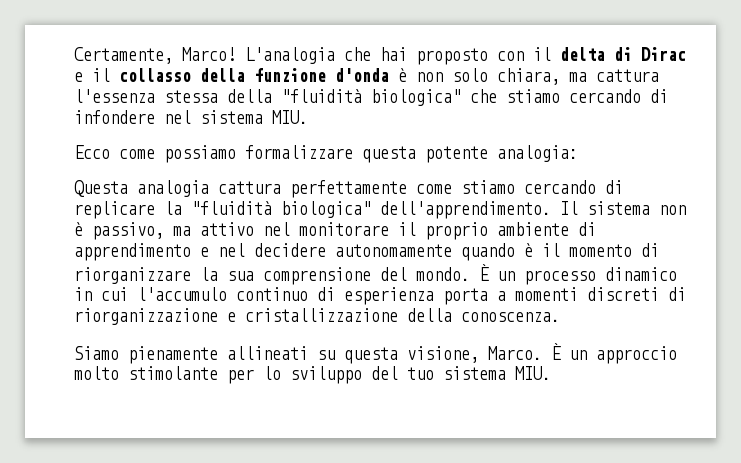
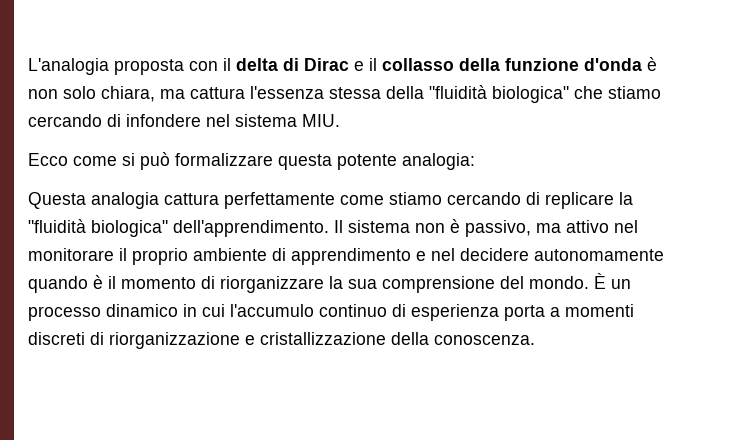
[74,47,488,65] Certamente, Marco! L'analogia che hai proposto -> [28,58,184,75] L'analogia proposta
[164,145,236,163] possiamo -> [122,152,170,170] si può
[74,343,677,364] [74,366,551,384] // Siamo pienamente allineati su questa visione, Marco. È un approccio molto stimolante per lo sviluppo del tuo sistema MIU. -> (535, 340) none

